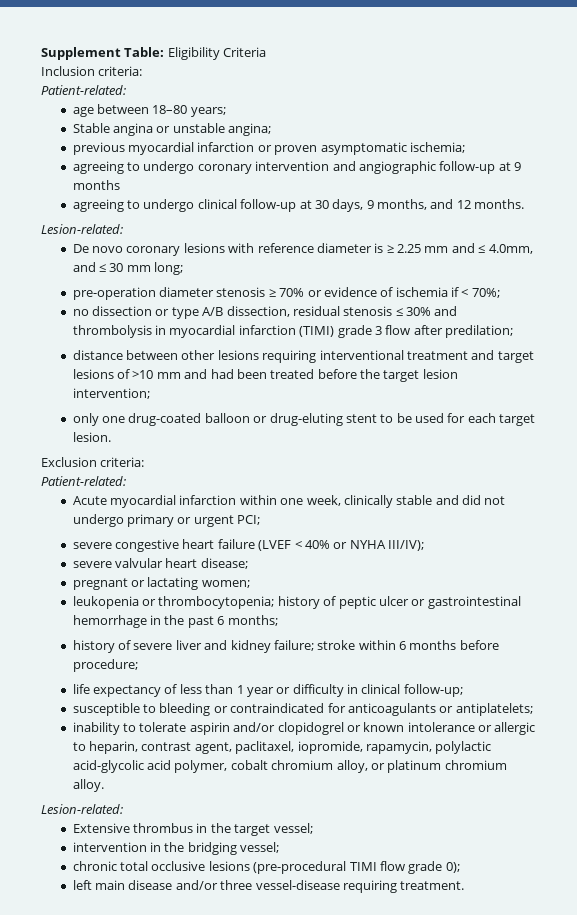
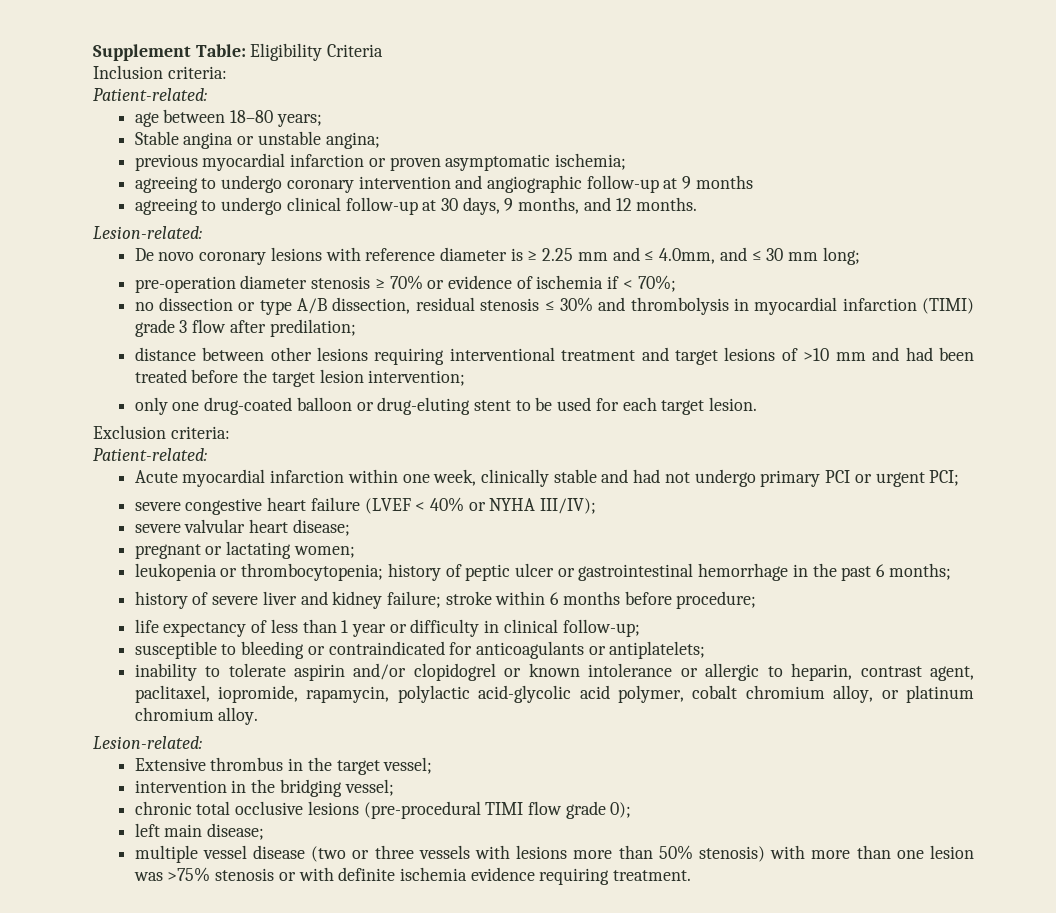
[462,495,482,505] did -> [633,469,661,483] had
(175, 520) none -> [825,470,851,483] PCI
[128,880,340,890] disease and/or three vessel-disease -> [207,823,265,840] [134,845,974,863] [133,867,535,882] disease; // multiple vessel disease (two or three vessels with lesions more than 50% stenosis) with more than one lesion was >75% stenosis or with definite ischemia evidence

